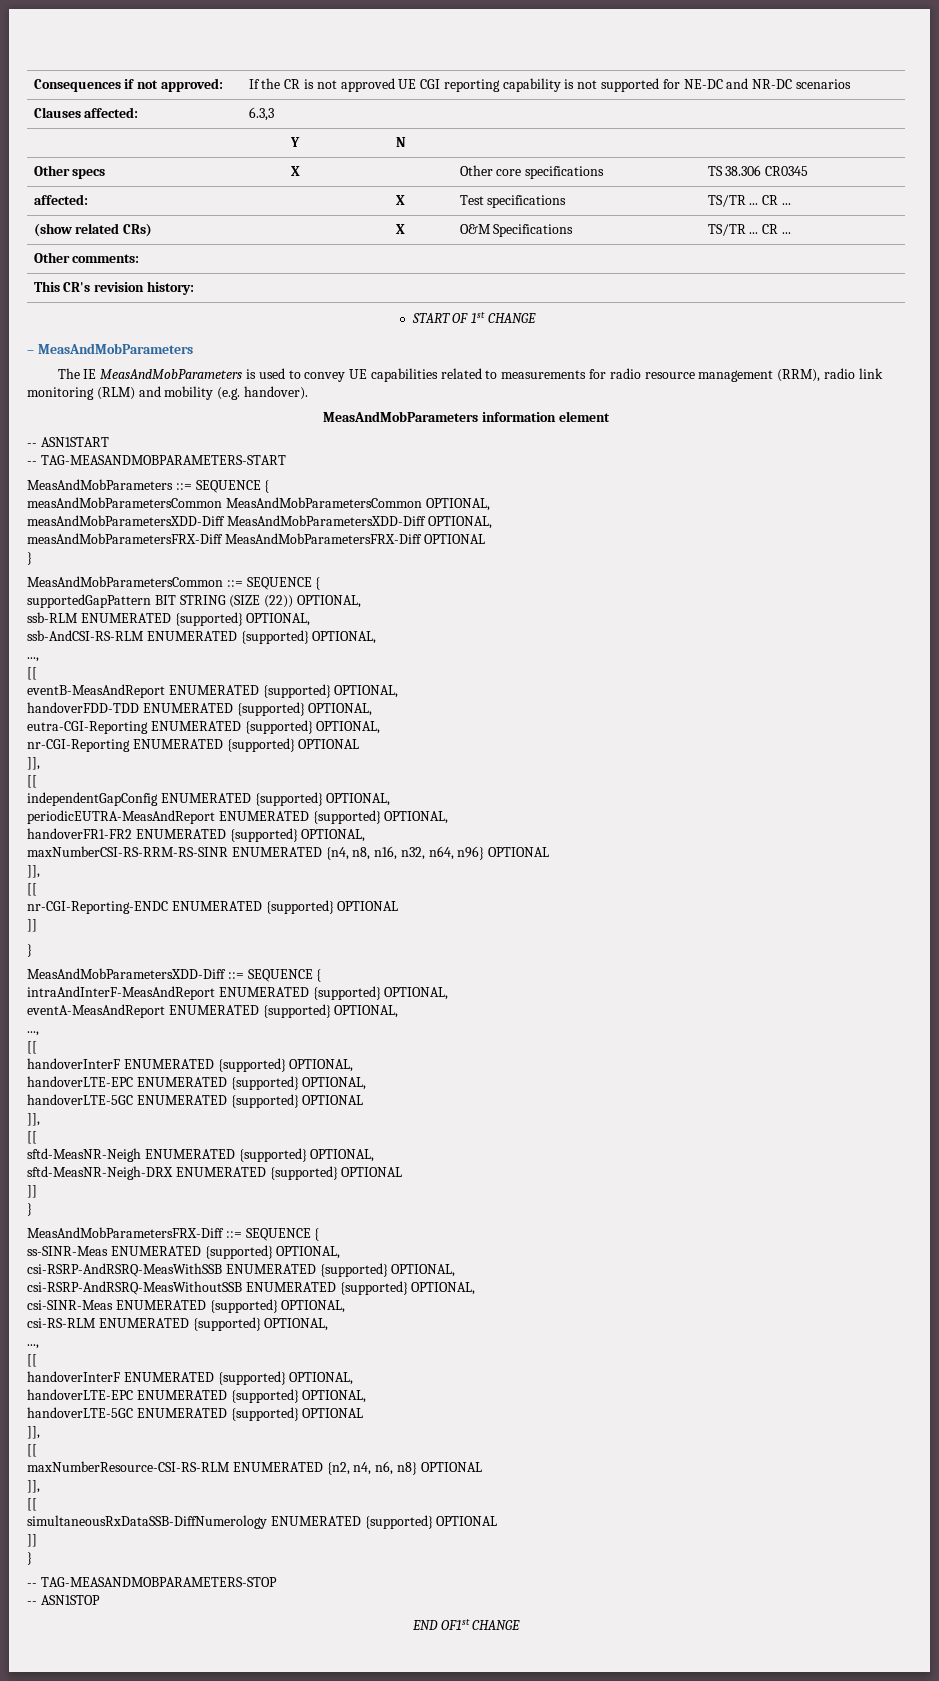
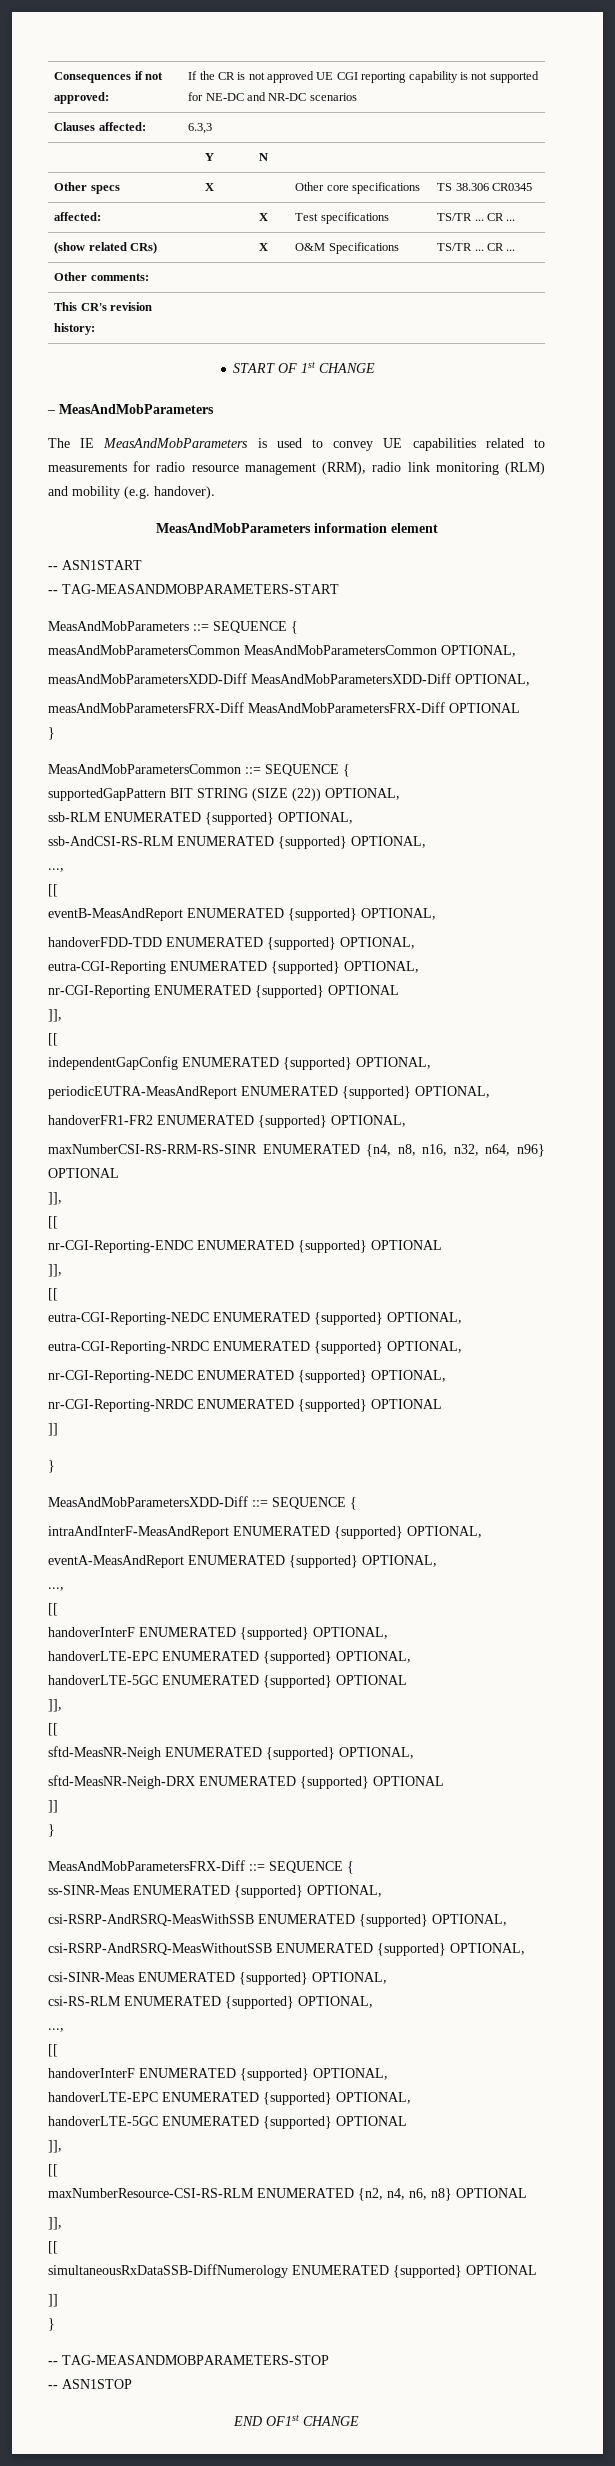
(399, 906) none -> [48,1264,62,1277] [48,1288,58,1301] [48,1312,462,1325] [48,1341,462,1354] [48,1370,446,1383] [48,1399,442,1412] // ]], // [[ // eutra-CGI-Reporting-NEDC ENUMERATED {supported} OPTIONAL, // eutra-CGI-Reporting-NRDC ENUMERATED {supported} OPTIONAL, // nr-CGI-Reporting-NEDC ENUMERATED {supported} OPTIONAL, // nr-CGI-Reporting-NRDC ENUMERATED {supported} OPTIONAL

